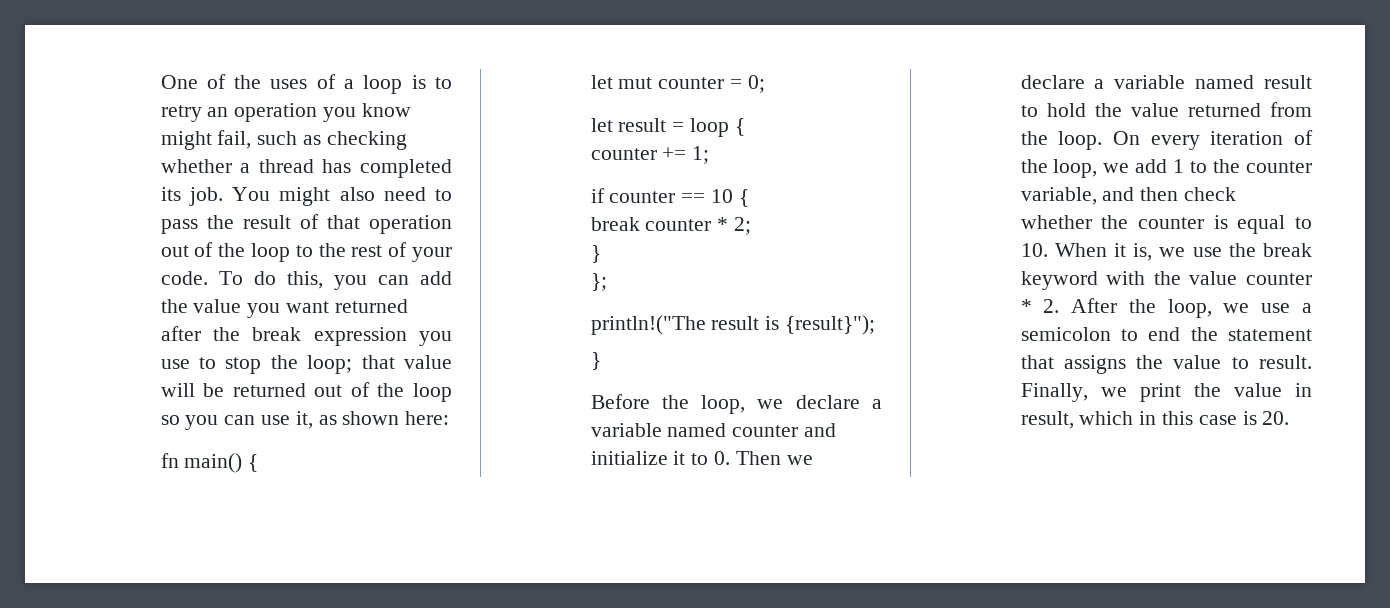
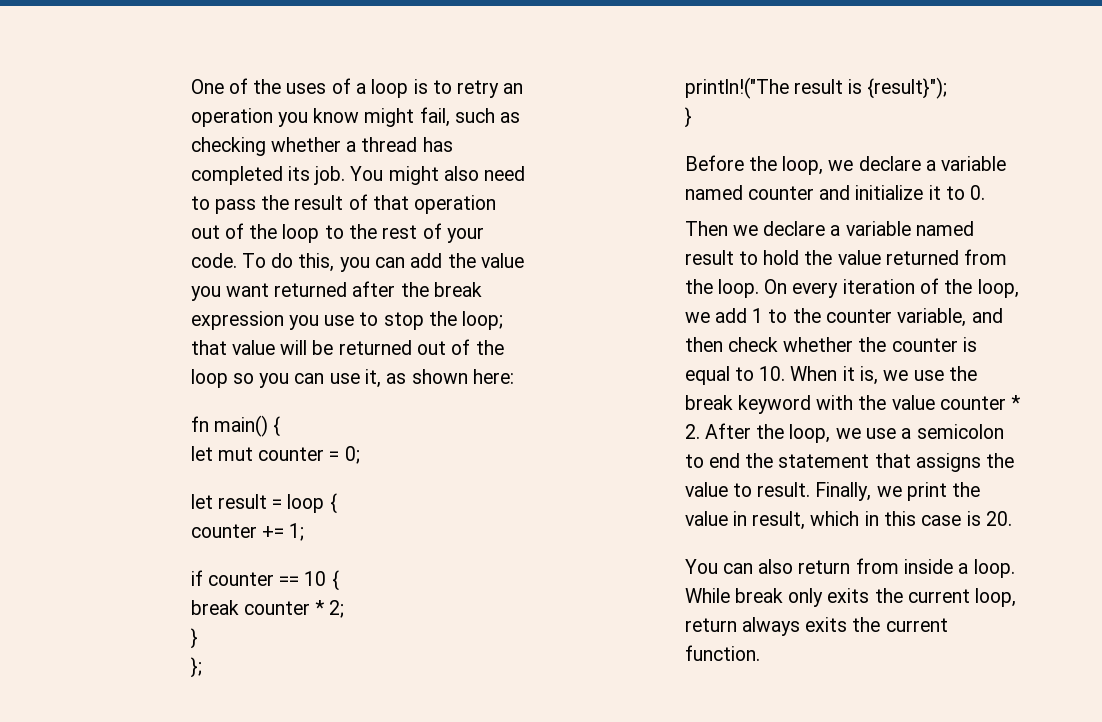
(730, 458) none -> (986, 192) //
(1290, 418) none -> [684,558,1015,578] [684,588,1017,607] [684,617,948,636] [684,645,760,661] // You can also return from inside a loop. While break only exits the current loop, return always exits the current function.

